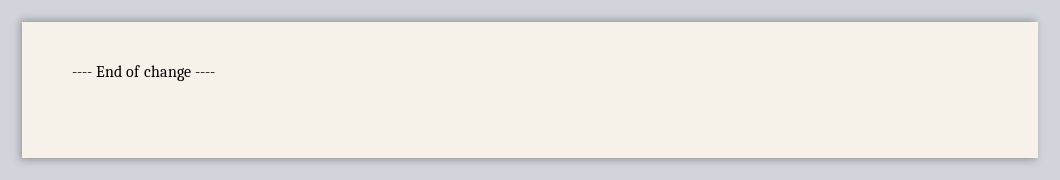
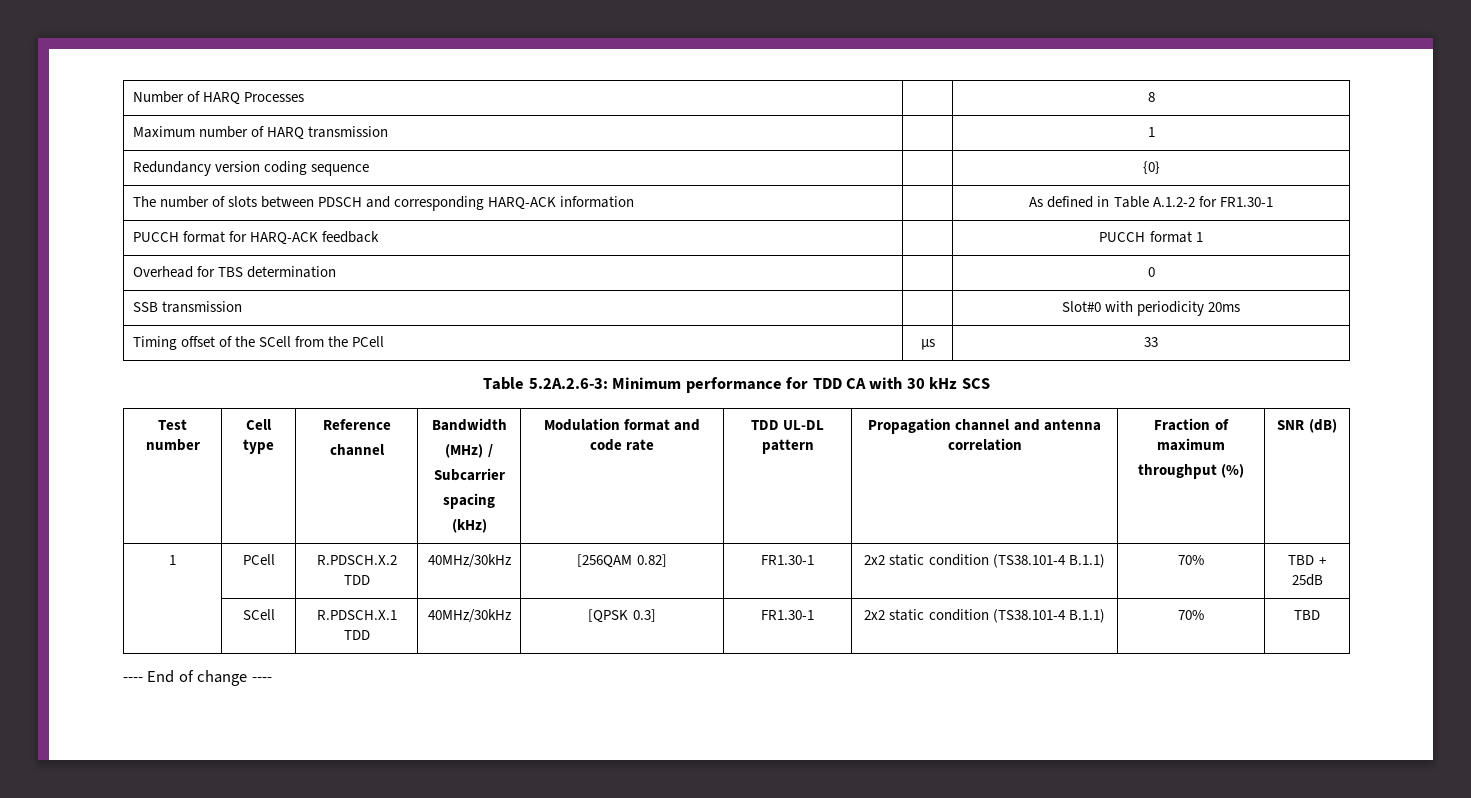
(72, 74) none -> [132,91,304,105] [1147,92,1155,102] [132,126,388,140] [1147,127,1155,137] [132,161,369,176] [1142,161,1160,174] [132,196,635,211] [1029,196,1273,208] [132,231,379,245] [1099,231,1203,243] [132,266,336,278] [1147,267,1155,277] [132,301,242,313] [1061,301,1241,316] [132,336,384,350] [920,339,935,350] [1144,337,1158,347] [483,377,990,393] [158,419,187,430] [145,439,200,451] [246,419,272,430] [243,439,274,454] [322,419,391,430] [329,444,385,456] [431,418,507,431] [445,444,493,458] [433,468,505,481] [443,493,495,509] [451,519,487,533] [543,418,701,431] [589,439,655,451] [750,420,825,430] [761,439,814,454] [868,418,1101,434] [947,438,1022,451] [1154,418,1229,431] [1157,438,1225,451] [1137,464,1245,479] [1277,419,1337,433] [169,555,176,565] [242,554,275,565] [316,555,397,565] [343,575,370,585] [427,554,511,568] [577,554,667,568] [761,555,814,565] [864,554,1105,568] [1178,555,1204,565] [1288,555,1326,565] [1291,574,1323,586] [242,609,275,620] [316,610,397,620] [343,630,370,640] [427,609,511,623] [588,609,656,623] [761,610,814,620] [864,609,1105,623] [1178,610,1204,620] [1294,610,1320,620] Number of HARQ Processes | | 8 // Maximum number of HARQ transmission | | 1 // Redundancy version coding sequence | | {0} // The number of slots between PDSCH and corresponding HARQ-ACK information | | As defined in Table A.1.2-2 for FR1.30-1 // PUCCH format for HARQ-ACK feedback | | PUCCH format 1 // Overhead for TBS determination | | 0 // SSB transmission | | Slot#0 with periodicity 20ms // Timing offset of the SCell from the PCell | µs | 33 // Table 5.2A.2.6-3: Minimum performance for TDD CA with 30 kHz SCS // Test number | Cell type | Reference // channel | Bandwidth // (MHz) / // Subcarrier // spacing // (kHz) | Modulation format and code rate | TDD UL-DL pattern | Propagation channel and antenna correlation | Fraction of maximum // throughput (%) | SNR (dB) // 1 | PCell | R.PDSCH.X.2 TDD | 40MHz/30kHz | [256QAM 0.82] | FR1.30-1 | 2x2 static condition (TS38.101-4 B.1.1) | 70% | TBD + 25dB // | SCell | R.PDSCH.X.1 TDD | 40MHz/30kHz | [QPSK 0.3] | FR1.30-1 | 2x2 static condition (TS38.101-4 B.1.1) | 70% | TBD //

